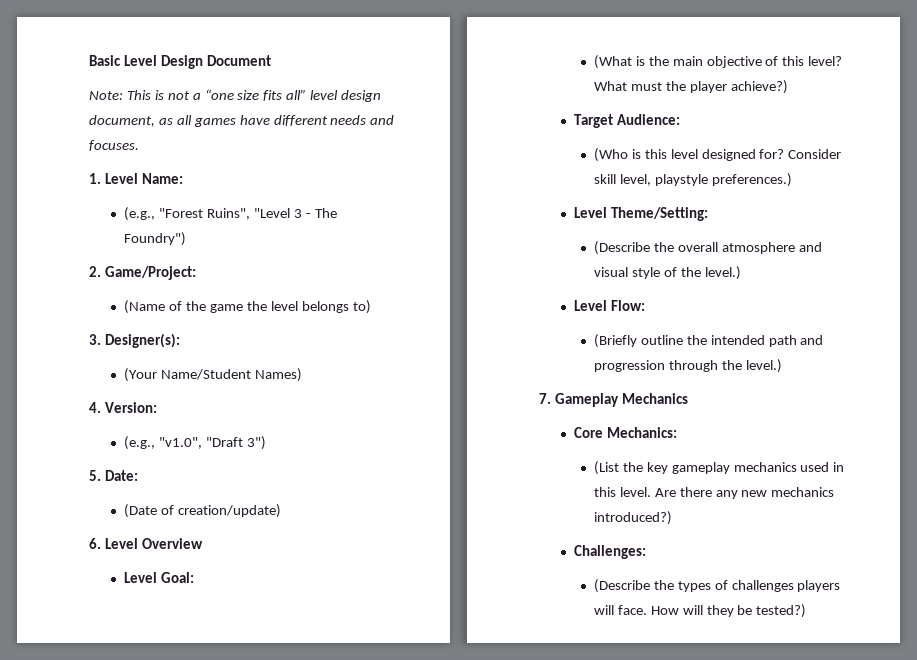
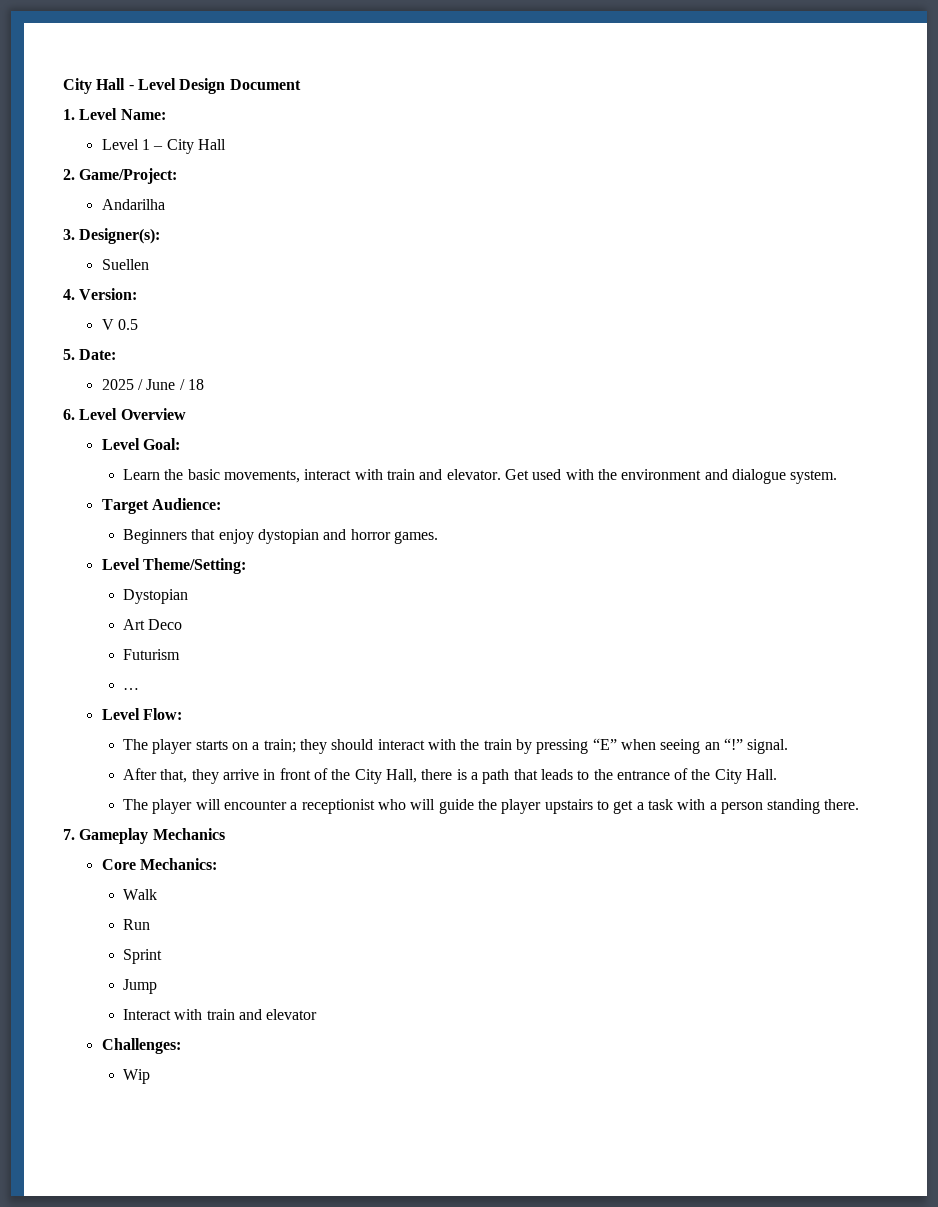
[89,55,121,66] Basic -> [63,78,134,94] City Hall -
[89,89,382,102] [89,115,395,127] [89,140,139,151] [89,173,183,184] [124,207,337,221] [124,232,187,246] [89,266,196,280] [124,300,371,314] Note: This is not a “one size fits all” level design document, as all games have different needs and focuses. // 1. Level Name: // (e.g., "Forest Ruins", "Level 3 - The Foundry") // 2. Game/Project: // (Name of the game the level belongs to) -> [63,108,166,120] [101,139,227,154] [63,168,178,184] [101,199,165,210] 1. Level Name: // Level 1 – City Hall // 2. Game/Project: // Andarilha
[124,368,303,382] (Your Name/Student Names) -> [101,259,149,270] Suellen
[124,436,267,450] [89,470,138,481] [124,504,282,518] (e.g., "v1.0", "Draft 3") // 5. Date: // (Date of creation/update) -> [101,319,139,330] [63,349,117,360] [101,379,205,390] V 0.5 // 5. Date: // 2025 / June / 18
[593,55,843,69] [593,80,788,94] [574,114,681,128] [593,148,842,162] [593,173,792,187] [574,207,709,221] [593,241,822,255] [593,266,741,280] [574,300,646,311] [593,334,824,348] [593,359,782,373] (What is the main objective of this level? What must the player achieve?) // Target Audience: // (Who is this level designed for? Consider skill level, playstyle preferences.) // Level Theme/Setting: // (Describe the overall atmosphere and visual style of the level.) // Level Flow: // (Briefly outline the intended path and progression through the level.) -> [123,469,838,484] [101,498,222,514] [123,529,439,544] [101,558,247,574] [123,589,189,604] [123,619,183,630] [123,649,181,660] [123,688,140,690] [101,708,183,720] [123,738,789,754] [123,768,778,784] [123,799,860,814] Learn the basic movements, interact with train and elevator. Get used with the environment and dialogue system. // Target Audience: // Beginners that enjoy dystopian and horror games. // Level Theme/Setting: // Dystopian // Art Deco // Futurism // … // Level Flow: // The player starts on a train; they should interact with the train by pressing “E” when seeing an “!” signal. // After that, they arrive in front of the City Hall, there is a path that leads to the entrance of the City Hall. // The player will encounter a receptionist who will guide the player upstairs to get a task with a person standing there.
[593,461,845,475] [593,487,835,499] [593,511,672,525] [574,545,647,559] [593,579,841,593] [593,604,807,618] (List the key gameplay mechanics used in this level. Are there any new mechanics introduced?) // Challenges: // (Describe the types of challenges players will face. How will they be tested?) -> [123,889,158,900] [123,919,151,930] [123,949,163,964] [123,979,158,994] [123,1009,318,1020] [101,1038,181,1054] [123,1069,151,1084] Walk // Run // Sprint // Jump // Interact with train and elevator // Challenges: // Wip

